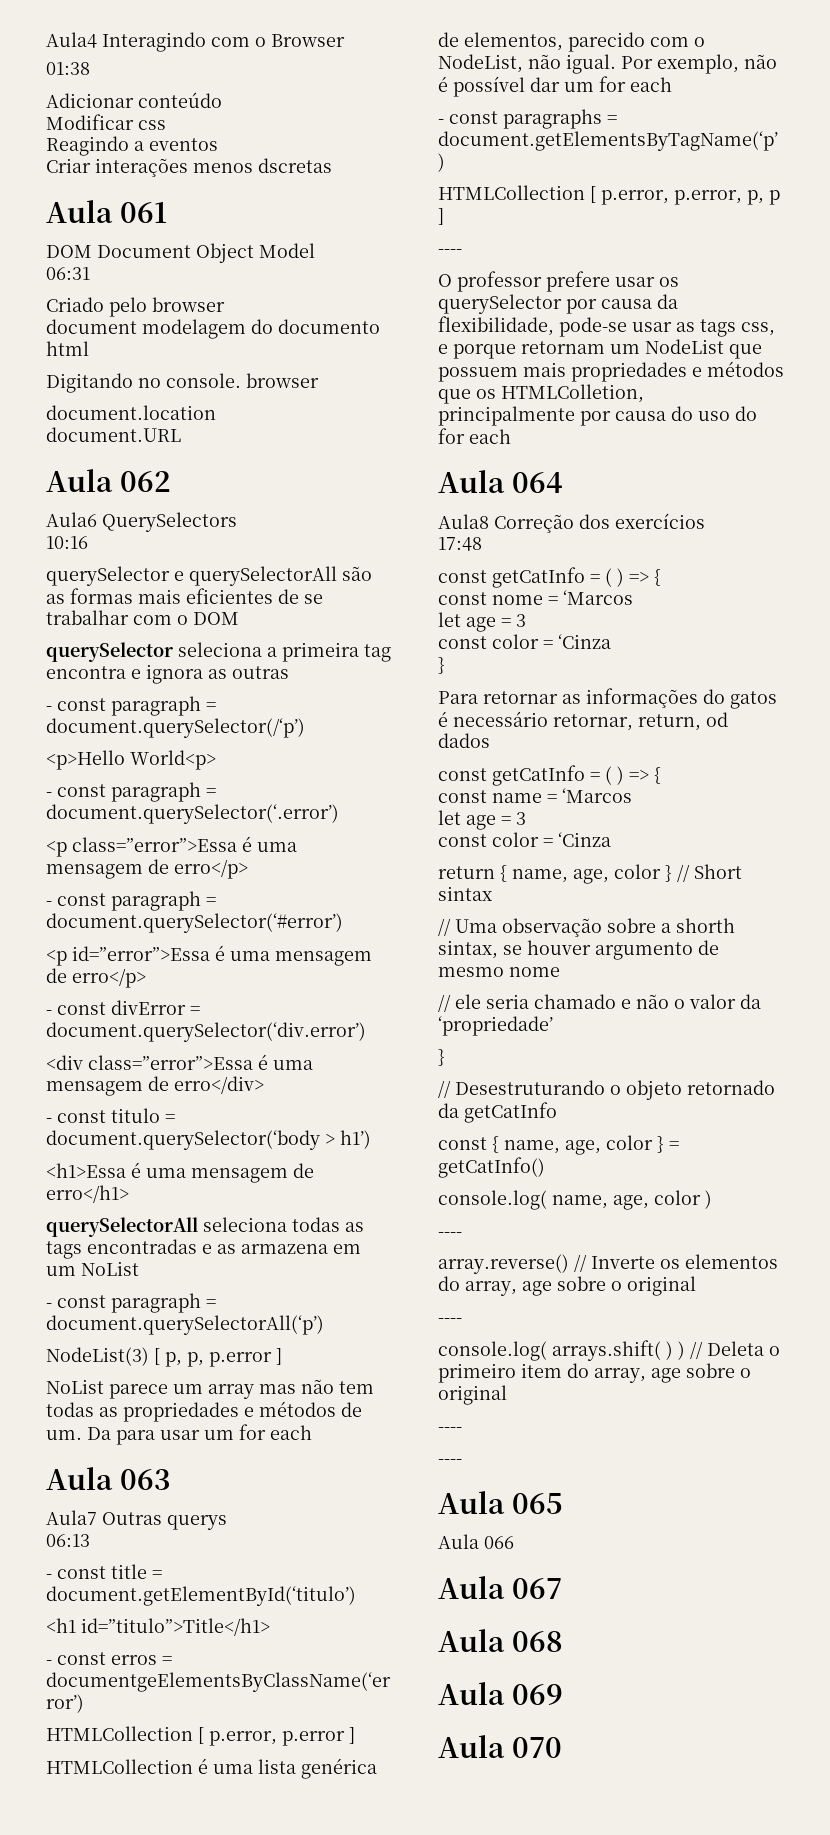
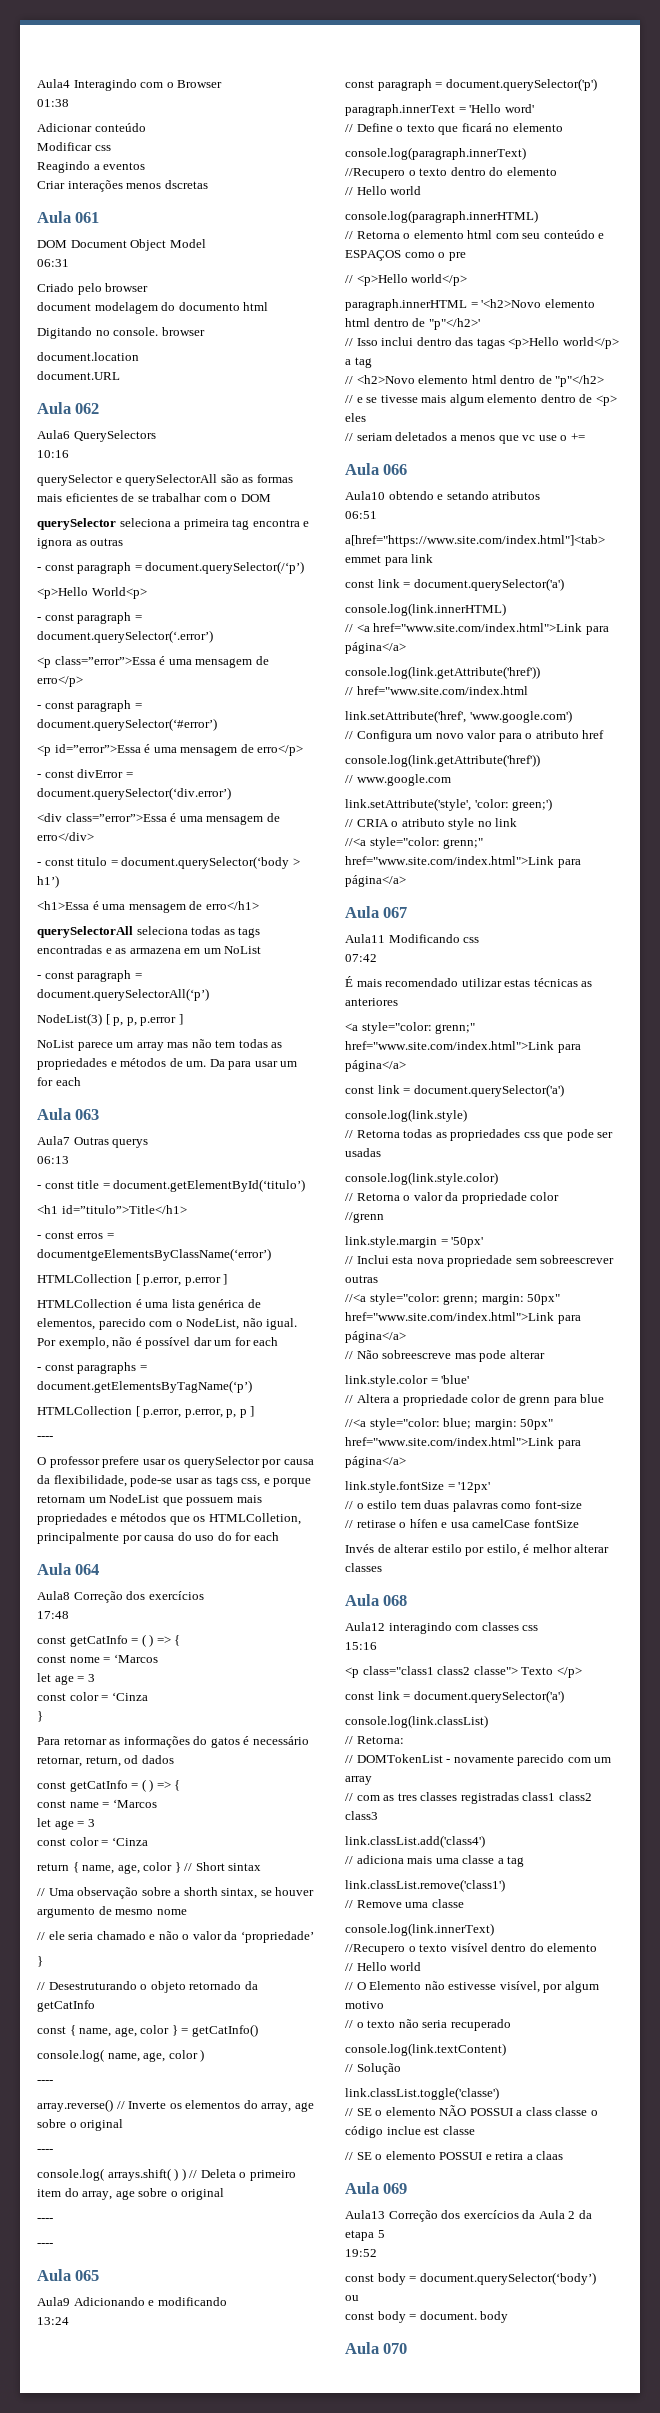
[438,1534,514,1549] [438,1576,562,1599] [438,1629,563,1652] [438,1682,563,1705] Aula 066 // Aula 067 // Aula 068 // Aula 069 -> [37,2297,227,2306] [37,2317,69,2325] [345,78,597,91] [345,104,534,116] [345,123,563,135] [345,147,526,160] [345,167,557,179] [345,186,422,195] [345,210,538,223] [345,230,605,239] [345,250,466,261] [345,274,468,286] [345,299,595,311] [345,318,480,330] [345,337,619,349] [345,357,372,368] [345,375,605,387] [345,394,617,406] [345,413,366,422] [345,432,585,444] [345,463,408,475] [345,491,541,500] [345,511,377,519] [345,535,605,547] [345,554,434,566] [345,578,564,591] [345,603,506,616] [345,623,609,635] [345,642,406,654] [345,666,540,679] [345,686,528,695] [345,710,572,723] [345,730,605,742] [345,754,540,767] [345,774,451,786] [345,798,553,811] [345,818,518,830] [345,837,484,849] [345,856,581,868] [345,875,406,887] [345,906,408,918] [345,934,480,943] [345,954,377,962] [345,976,593,987] [345,998,398,1006] [345,1022,476,1034] [345,1041,581,1053] [345,1060,406,1072] [345,1084,564,1097] [345,1109,467,1122] [345,1129,614,1141] [345,1148,381,1157] [345,1172,498,1185] [345,1192,560,1204] [345,1212,384,1223] [345,1236,484,1248] [345,1255,615,1267] [345,1275,378,1283] [345,1293,561,1305] [345,1312,581,1324] [345,1331,406,1343] [345,1350,545,1362] [345,1375,470,1387] [345,1394,605,1406] [345,1418,554,1430] [345,1437,581,1449] [345,1456,406,1468] [345,1481,491,1493] [345,1500,582,1512] [345,1519,579,1528] [345,1544,610,1556] [345,1563,382,1572] [345,1594,408,1606] [345,1622,539,1634] [345,1642,377,1650] [345,1666,582,1678] [345,1690,564,1703] [345,1715,488,1728] [345,1736,404,1744] [345,1754,612,1766] [345,1776,372,1785] [345,1792,592,1804] [345,1811,378,1820] [345,1835,485,1848] [345,1855,525,1867] [345,1879,505,1892] [345,1899,464,1908] [345,1923,494,1936] [345,1943,598,1955] [345,1962,422,1971] [345,1981,599,1993] [345,2001,384,2009] [345,2019,511,2031] [345,2043,506,2056] [345,2063,401,2075] [345,2087,499,2100] [345,2105,598,2116] [345,2126,475,2138] [345,2151,564,2160] [345,2182,408,2194] [345,2210,592,2222] [345,2230,385,2241] [345,2249,377,2257] [345,2272,596,2285] [345,2295,359,2301] [345,2311,509,2323] Aula9 Adicionando e modificando // 13:24 // const paragraph = document.querySelector('p') // paragraph.innerText = 'Hello word' // // Define o texto que ficará no elemento // console.log(paragraph.innerText) // //Recupero o texto dentro do elemento // // Hello world // console.log(paragraph.innerHTML) // // Retorna o elemento html com seu conteúdo e ESPAÇOS como o pre // // <p>Hello world</p> // paragraph.innerHTML = '<h2>Novo elemento html dentro de "p"</h2>' // // Isso inclui dentro das tagas <p>Hello world</p> a tag // // <h2>Novo elemento html dentro de "p"</h2> // // e se tivesse mais algum elemento dentro de <p> eles // // seriam deletados a menos que vc use o += // Aula 066 // Aula10 obtendo e setando atributos // 06:51 // a[href="https://www.site.com/index.html"]<tab> emmet para link // const link = document.querySelector('a') // console.log(link.innerHTML) // // <a href="www.site.com/index.html">Link para página</a> // console.log(link.getAttribute('href')) // // href="www.site.com/index.html // link.setAttribute('href', 'www.google.com') // // Configura um novo valor para o atributo href // console.log(link.getAttribute('href')) // // www.google.com // link.setAttribute('style', 'color: green;') // // CRIA o atributo style no link // //<a style="color: grenn;" href="www.site.com/index.html">Link para página</a> // Aula 067 // Aula11 Modificando css // 07:42 // É mais recomendado utilizar estas técnicas as anteriores // <a style="color: grenn;" href="www.site.com/index.html">Link para página</a> // const link = document.querySelector('a') // console.log(link.style) // // Retorna todas as propriedades css que pode ser usadas // console.log(link.style.color) // // Retorna o valor da propriedade color // //grenn // link.style.margin = '50px' // // Inclui esta nova propriedade sem sobreescrever outras // //<a style="color: grenn; margin: 50px" href="www.site.com/index.html">Link para página</a> // // Não sobreescreve mas pode alterar // link.style.color = 'blue' // // Altera a propriedade color de grenn para blue // //<a style="color: blue; margin: 50px" href="www.site.com/index.html">Link para página</a> // link.style.fontSize = '12px' // // o estilo tem duas palavras como font-size // // retirase o hífen e usa camelCase fontSize // Invés de alterar estilo por estilo, é melhor alterar classes // Aula 068 // Aula12 interagindo com classes css // 15:16 // <p class="class1 class2 classe"> Texto </p> // const link = document.querySelector('a') // console.log(link.classList) // // Retorna: // // DOMTokenList - novamente parecido com um array // // com as tres classes registradas class1 class2 class3 // link.classList.add('class4') // // adiciona mais uma classe a tag // link.classList.remove('class1') // // Remove uma classe // console.log(link.innerText) // //Recupero o texto visível dentro do elemento // // Hello world // // O Elemento não estivesse visível, por algum motivo // // o texto não seria recuperado // console.log(link.textContent) // // Solução // link.classList.toggle('classe') // // SE o elemento NÃO POSSUI a class classe o código inclue est classe // // SE o elemento POSSUI e retira a claas // Aula 069 // Aula13 Correção dos exercícios da Aula 2 da etapa 5 // 19:52 // const body = document.querySelector(‘body’) // ou // const body = document. body

